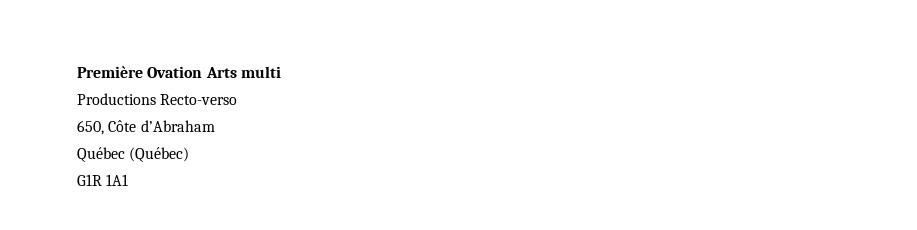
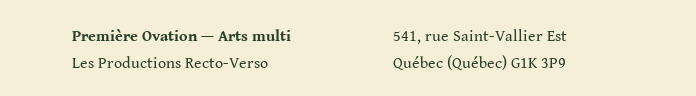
(203, 72) none -> [201,36,215,41] —
[77,93,238,105] [77,120,215,135] Productions Recto-verso // 650, Côte d’Abraham -> [71,56,269,68] [392,29,568,44] Les Productions Recto-Verso // 541, rue Saint-Vallier Est
[77,174,129,186] // G1R 1A1 -> [511,58,567,68] G1K 3P9

